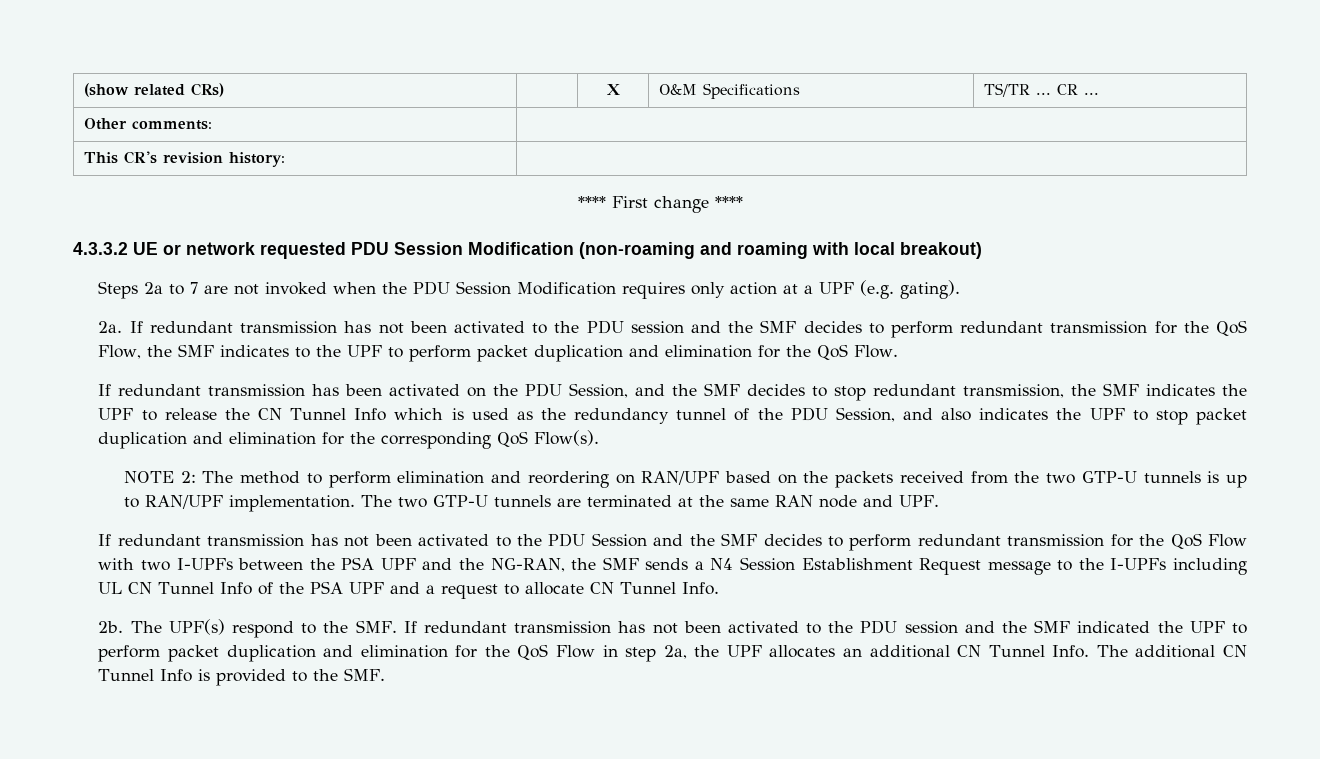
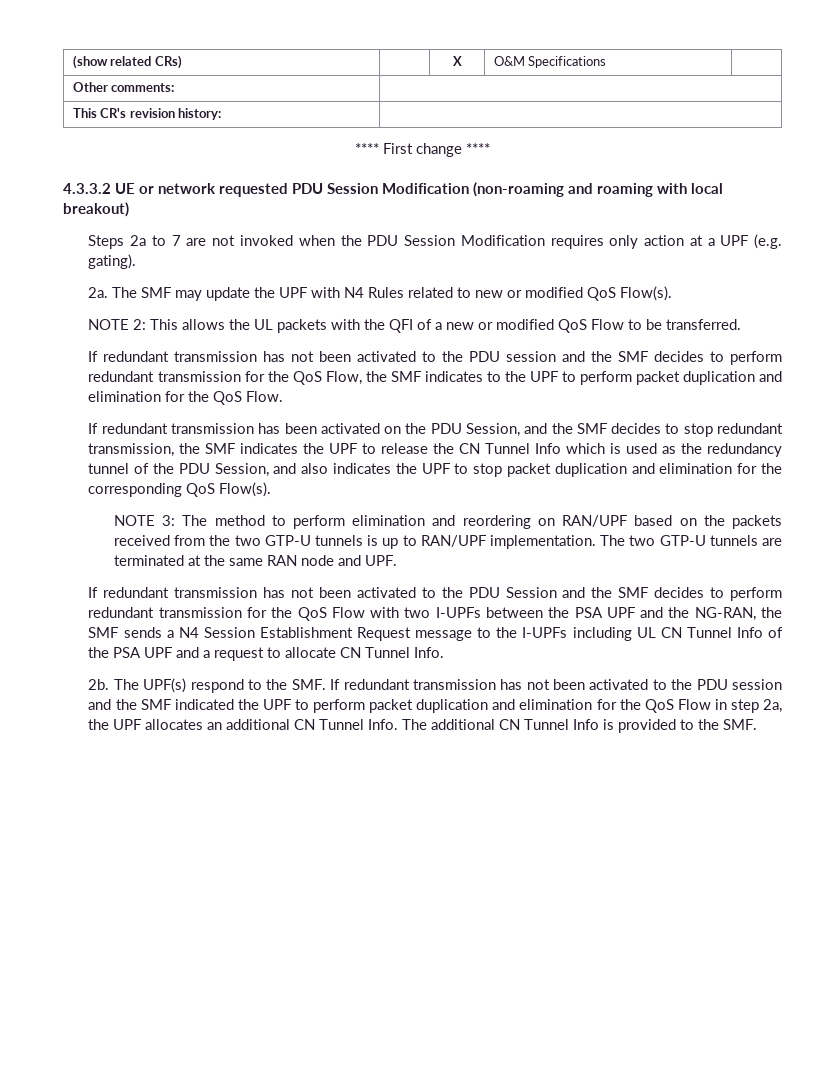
[983,83,1099,97] TS/TR ... CR ... -> (607, 62) none
(123, 327) none -> [112,286,673,301] [88,319,742,333] The SMF may update the UPF with N4 Rules related to new or modified QoS Flow(s). // NOTE 2: This allows the UL packets with the QFI of a new or modified QoS Flow to be transferred. //
[180,471,196,483] 2: -> [162,515,176,526] 3:

